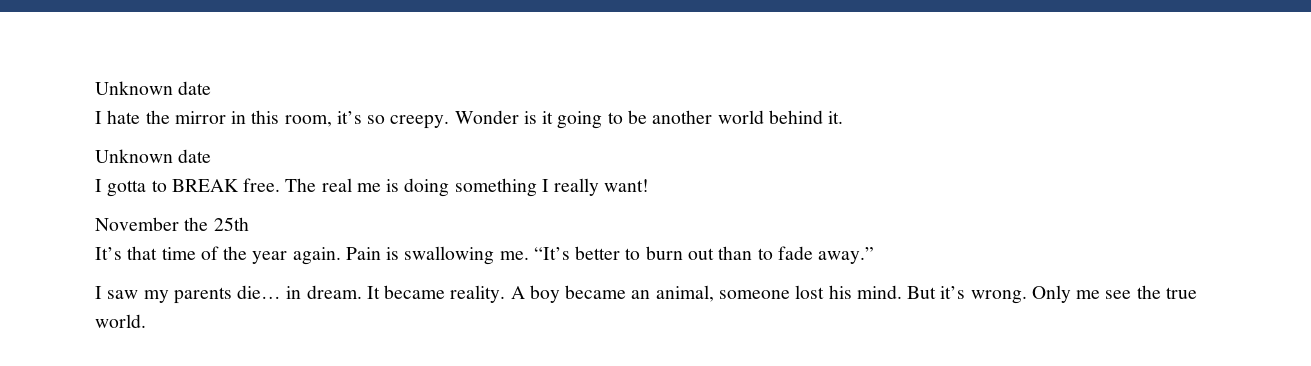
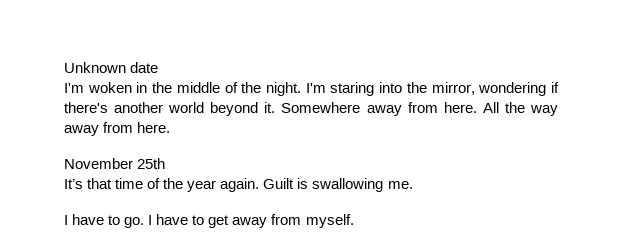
[95,81,212,95] [95,110,647,129] Unknown date // I hate the mirror in this room, it’s so creepy. Wonder is it going to be -> [64,62,159,73] [64,82,560,96] [64,102,108,113] Unknown date // I'm woken in the middle of the night. I'm staring into the mirror, wondering if there's
[768,110,823,124] behind -> [210,102,259,116] beyond
[95,149,212,163] [95,178,650,197] // Unknown date // I gotta to BREAK free. The real me is doing something I really want! -> [281,102,559,116] [64,122,171,136] Somewhere away from here. All the way away from here.
[184,217,209,231] the -> (133, 163) none
[345,247,381,260] Pain -> [263,178,295,189] Guilt
[533,246,875,264] [95,285,1197,304] [95,314,146,328] “It’s better to burn out than to fade away.” // I saw my parents die… in dream. It became reality. A boy became an animal, someone lost his mind. But it’s wrong. Only me see the true world. -> [64,214,354,228] // I have to go. I have to get away from myself.

